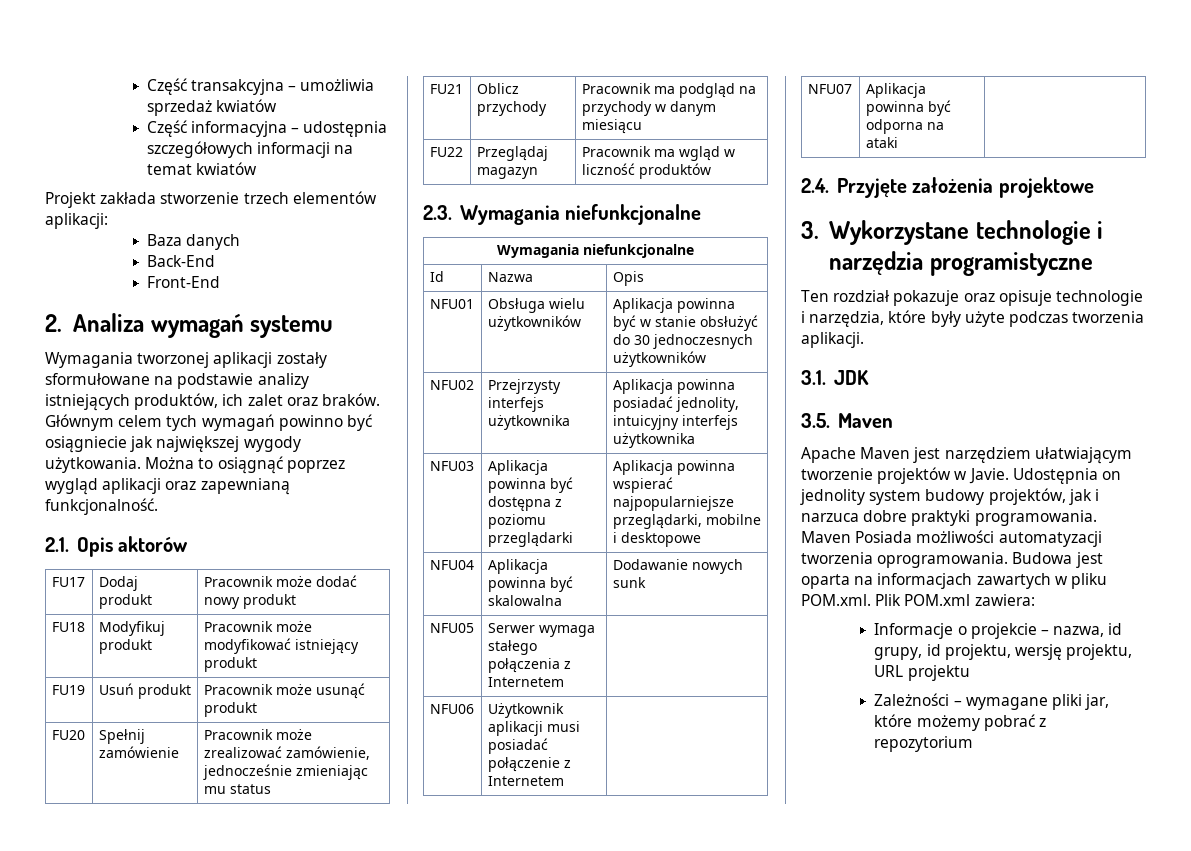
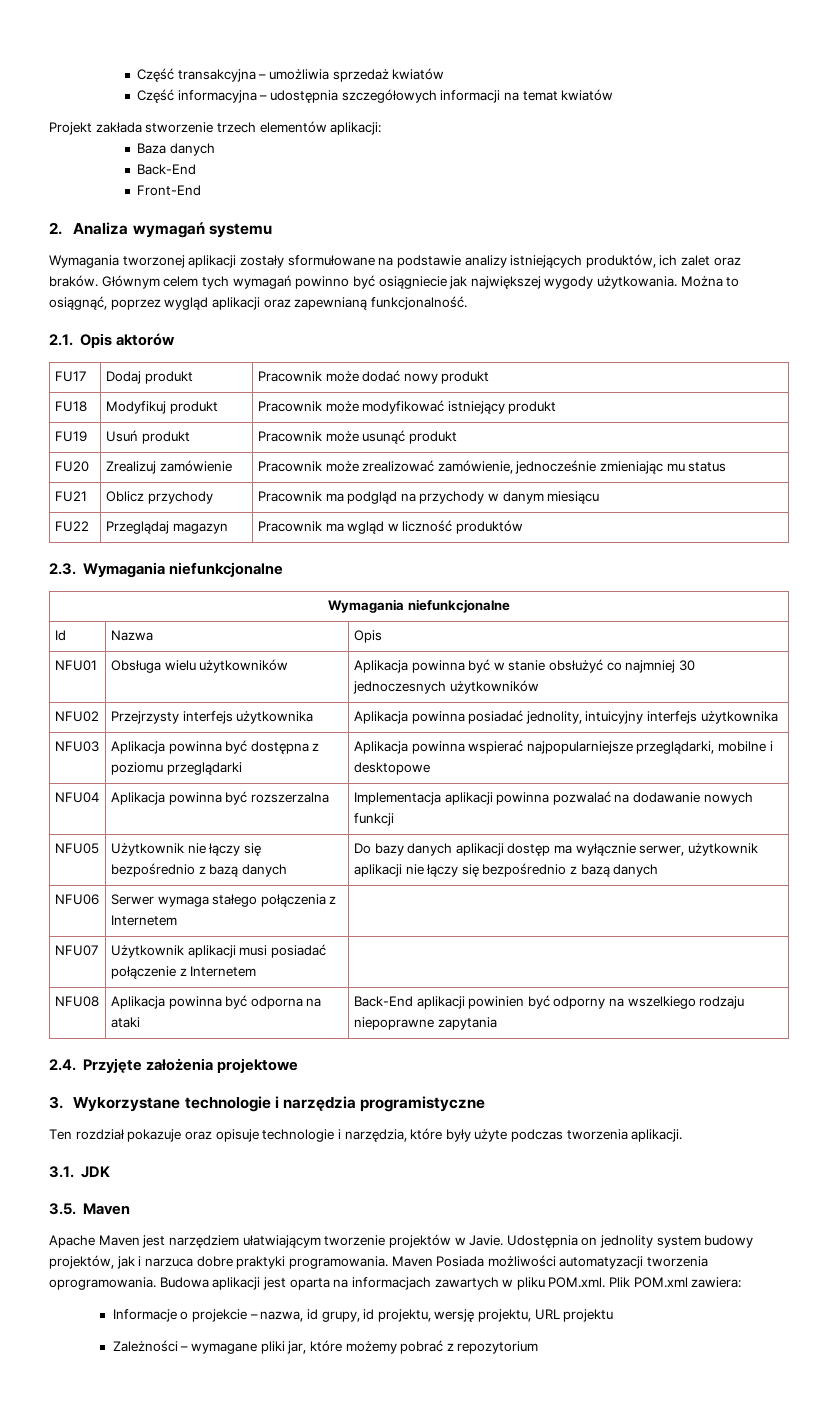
[217,456,283,474] osiągnąć -> [49,296,107,310] osiągnąć,
[98,729,145,744] Spełnij -> [105,461,156,474] Zrealizuj
[612,334,630,345] do -> [606,660,676,673] co najmniej
[487,595,562,606] [612,559,743,574] [612,577,646,588] [429,623,474,633] skalowalna | Dodawanie nowych sunk // NFU05 -> [250,792,329,803] [353,791,753,805] [353,813,394,826] [54,843,99,854] [110,843,261,856] [110,863,287,877] [353,843,759,856] [353,863,659,877] [54,894,99,905] rozszerzalna | Implementacja aplikacji powinna pozwalać na dodawanie nowych funkcji // NFU05 | Użytkownik nie łączy się bezpośrednio z bazą danych | Do bazy danych aplikacji dostęp ma wyłącznie serwer, użytkownik aplikacji nie łączy się bezpośrednio z bazą danych // NFU06
[429,704,474,714] NFU06 -> [54,945,98,956] NFU07
[807,84,852,94] NFU07 -> [54,996,99,1007] NFU08
(898, 142) none -> [353,995,745,1009] [353,1017,497,1030] Back-End aplikacji powinien być odporny na wszelkiego rodzaju niepoprawne zapytania
(1073, 558) none -> [212,1277,261,1290] aplikacji

